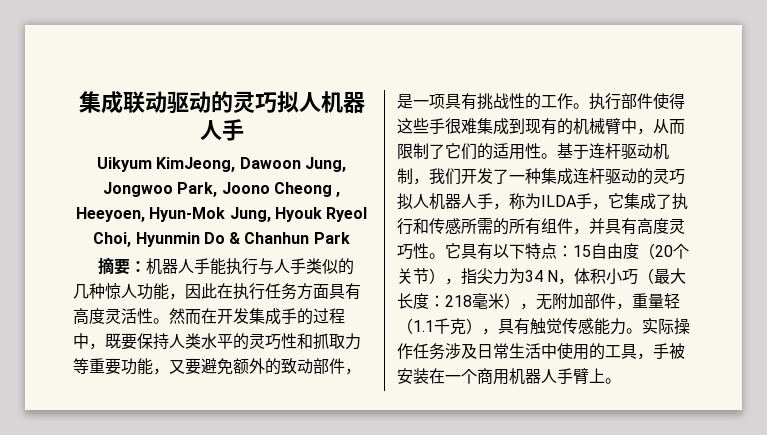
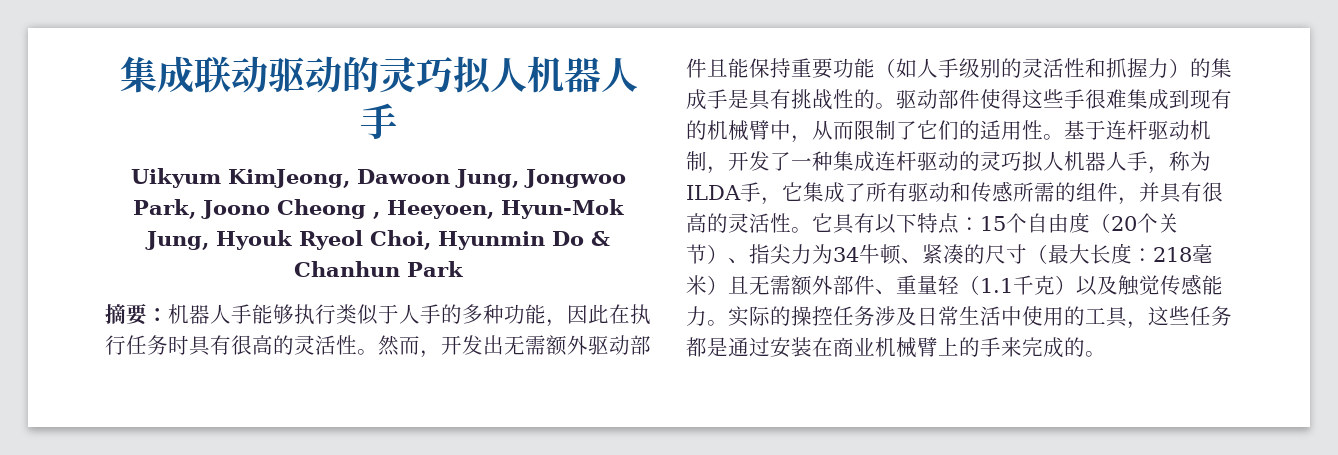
[226,258,355,275] [73,283,137,299] 执行与人手类似的几种惊人 -> [273,304,504,325] 够执行类似于人手的多种
[297,283,361,300] [73,308,345,325] [73,333,361,350] [73,358,361,375] [397,94,445,109] 方面具有高度灵活性。然而在开发集成手的过程中，既要保持人类水平的灵巧性和抓取力等重要功能，又要避免额外的致动部件，是一项 -> [168,335,651,358] [686,58,1232,79] [686,89,749,110] 时具有很高的灵活性。然而，开发出无需额外驱动部件且能保持重要功能（如人手级别的灵活性和抓握力）的集成手是
[541,93,621,110] 工作。执行 -> [875,89,938,109] 。驱动
[429,168,461,185] 我们 -> (728, 170) none
[672,193,688,210] [397,218,413,235] 执行 -> [866,182,950,202] 所有驱动
[509,218,541,235] 所有 -> (1076, 192) none
[637,218,685,235] [397,244,413,260] 高度灵巧 -> [1202,182,1223,202] [686,213,770,233] 很高的灵活
(591, 251) none -> [1006,213,1027,233] 个
[445,278,461,285] ， -> [728,258,749,264] 、
[547,268,639,285] N，体积小巧 -> [859,244,1027,265] 牛顿、紧凑的尺寸
[520,293,632,310] ，无附加部件， -> [728,275,896,296] 且无需额外部件、
[482,318,530,335] ，具有 -> [1076,276,1118,296] 以及
[674,318,690,335] [397,343,413,359] 操作 -> [770,306,833,326] 的操控
[653,343,685,360] [397,368,605,385] 手被安装在一个商用机器人手臂上 -> [1148,306,1232,326] [686,337,1085,358] 这些任务都是通过安装在商业机械臂上的手来完成的

